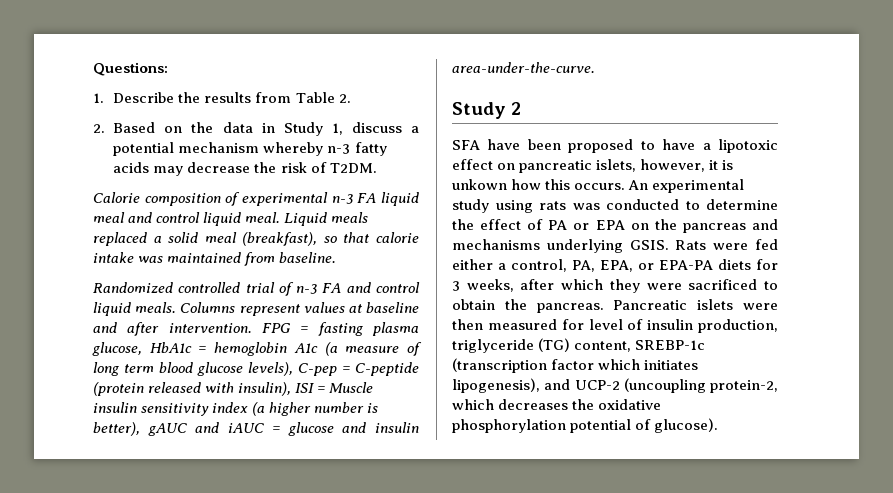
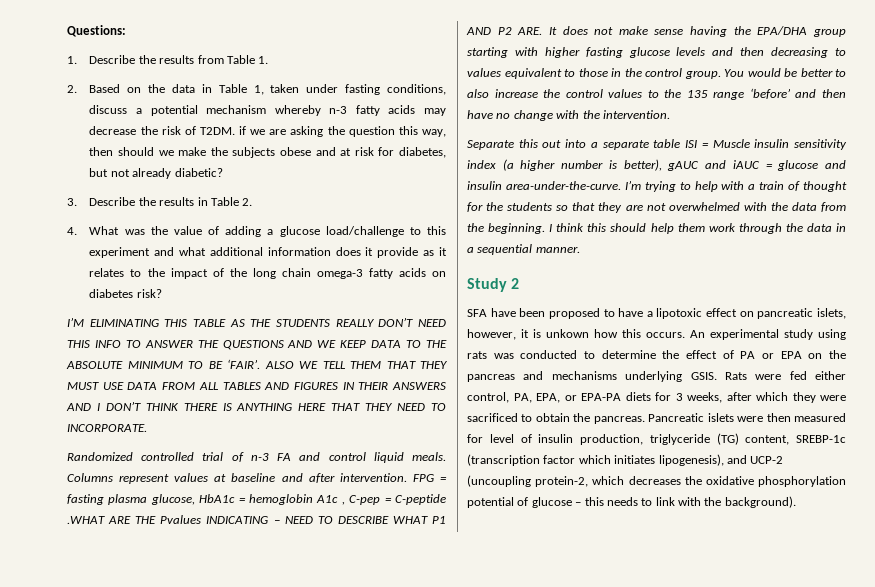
[338,94,351,103] 2. -> [258,56,269,64] 1.
[283,122,343,136] Study 1, -> [218,84,447,95] Table 1, taken under fasting conditions,
[93,192,419,206] [93,212,369,226] [93,232,420,246] [93,252,337,266] // Calorie composition of experimental n-3 FA liquid meal and control liquid meal. Liquid meals replaced a solid meal (breakfast), so that calorie intake was maintained from baseline. -> [239,126,447,137] [89,147,446,158] [89,168,223,179] [67,197,253,206] [67,226,446,237] [89,247,448,258] [89,268,446,279] [89,289,162,298] [67,317,447,327] [67,340,448,350] [66,359,448,369] [67,382,446,390] [66,401,447,411] [67,424,147,432] if we are asking the question this way, then should we make the subjects obese and at risk for diabetes, but not already diabetic? // 3. Describe the results in Table 2. // 4. What was the value of adding a glucose load/challenge to this experiment and what additional information does it provide as it relates to the impact of the long chain omega-3 fatty acids on diabetes risk? // I’M ELIMINATING THIS TABLE AS THE STUDENTS REALLY DON’T NEED THIS INFO TO ANSWER THE QUESTIONS AND WE KEEP DATA TO THE ABSOLUTE MINIMUM TO BE ‘FAIR’. ALSO WE TELL THEM THAT THEY MUST USE DATA FROM ALL TABLES AND FIGURES IN THEIR ANSWERS AND I DON’T THINK THERE IS ANYTHING HERE THAT THEY NEED TO INCORPORATE.
[324,342,422,356] [93,362,419,376] [93,382,292,396] (a measure of long term blood glucose levels), C-pep = C-peptide (protein released with insulin), -> [341,494,446,505] [67,515,447,524] [466,26,846,37] [467,47,846,58] [467,68,846,79] [467,88,846,100] [467,110,670,121] [467,139,681,150] , C-pep = C-peptide .WHAT ARE THE Pvalues INDICATING – NEED TO DESCRIBE WHAT P1 AND P2 ARE. It does not make sense having the EPA/DHA group starting with higher fasting glucose levels and then decreasing to values equivalent to those in the control group. You would be better to also increase the control values to the 135 range ‘before’ and then have no change with the intervention. // Separate this out into a separate table
(595, 67) none -> [624,180,847,192] [467,202,846,213] [467,223,846,234] [467,244,580,255] I’m trying to help with a train of thought for the students so that they are not overwhelmed with the data from the beginning. I think this should help them work through the data in a sequential manner.
[498,263,506,270] a -> (846, 375) none
[654,418,719,433] glucose). -> [531,496,796,508] glucose – this needs to link with the background).

